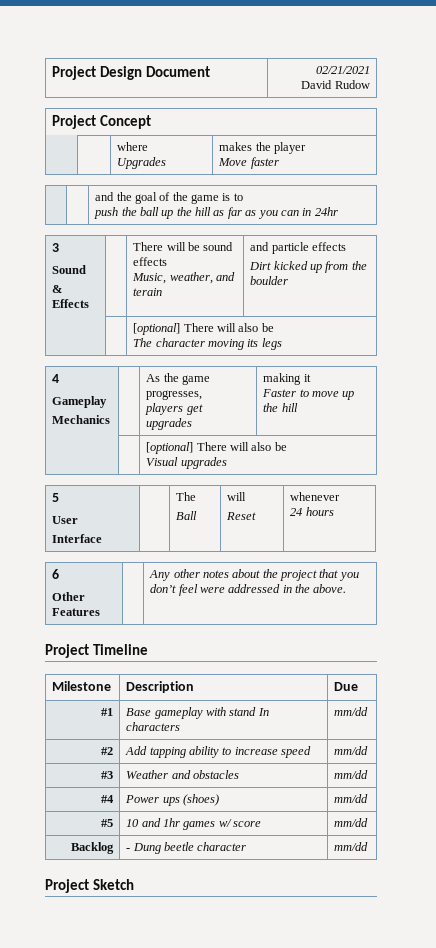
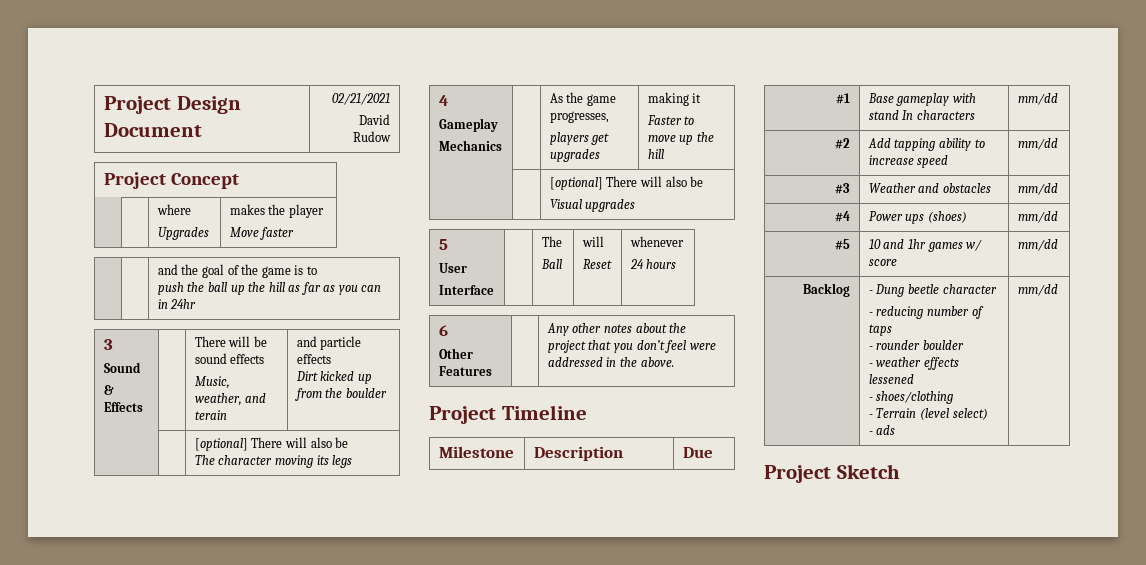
(247, 846) none -> [868,306,984,319] [868,324,892,336] [868,340,964,350] [868,357,959,370] [868,374,914,384] [868,391,954,404] [868,408,988,420] [868,425,896,435] // - reducing number of taps // - rounder boulder // - weather effects lessened // - shoes/clothing // - Terrain (level select) // - ads

